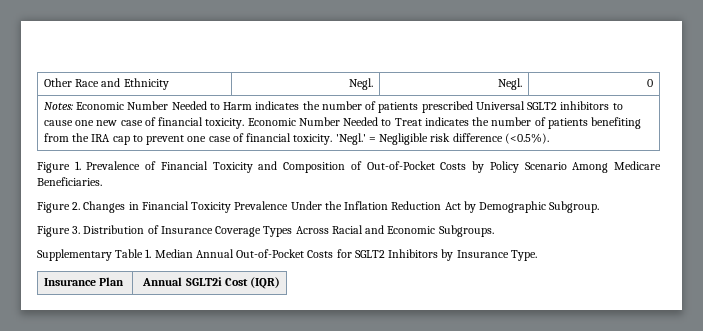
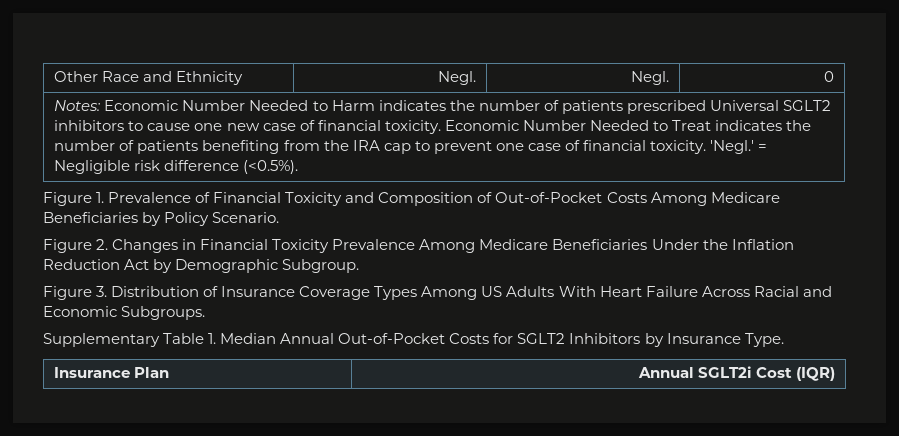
[472,161,662,173] [37,177,102,186] by Policy Scenario Among Medicare Beneficiaries. -> [650,192,780,206] [43,212,280,226] Among Medicare Beneficiaries by Policy Scenario.
(289, 205) none -> [419,239,648,253] Among Medicare Beneficiaries
(293, 231) none -> [421,286,698,300] Among US Adults With Heart Failure

